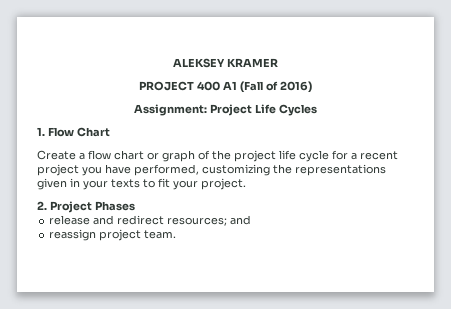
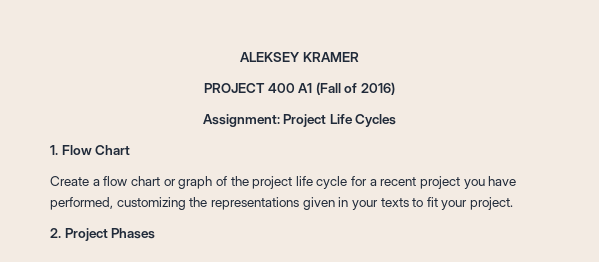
[49,215,252,226] [49,229,177,241] // release and redirect resources; and // reassign project team. -> (156, 233) none

